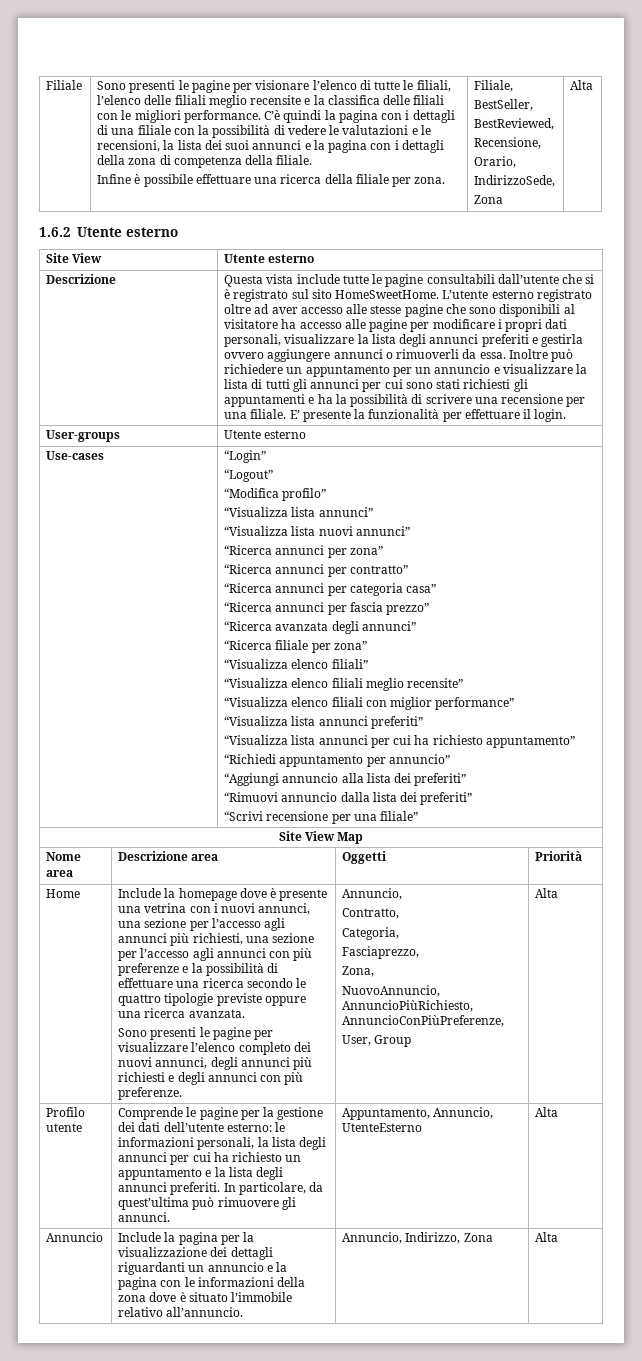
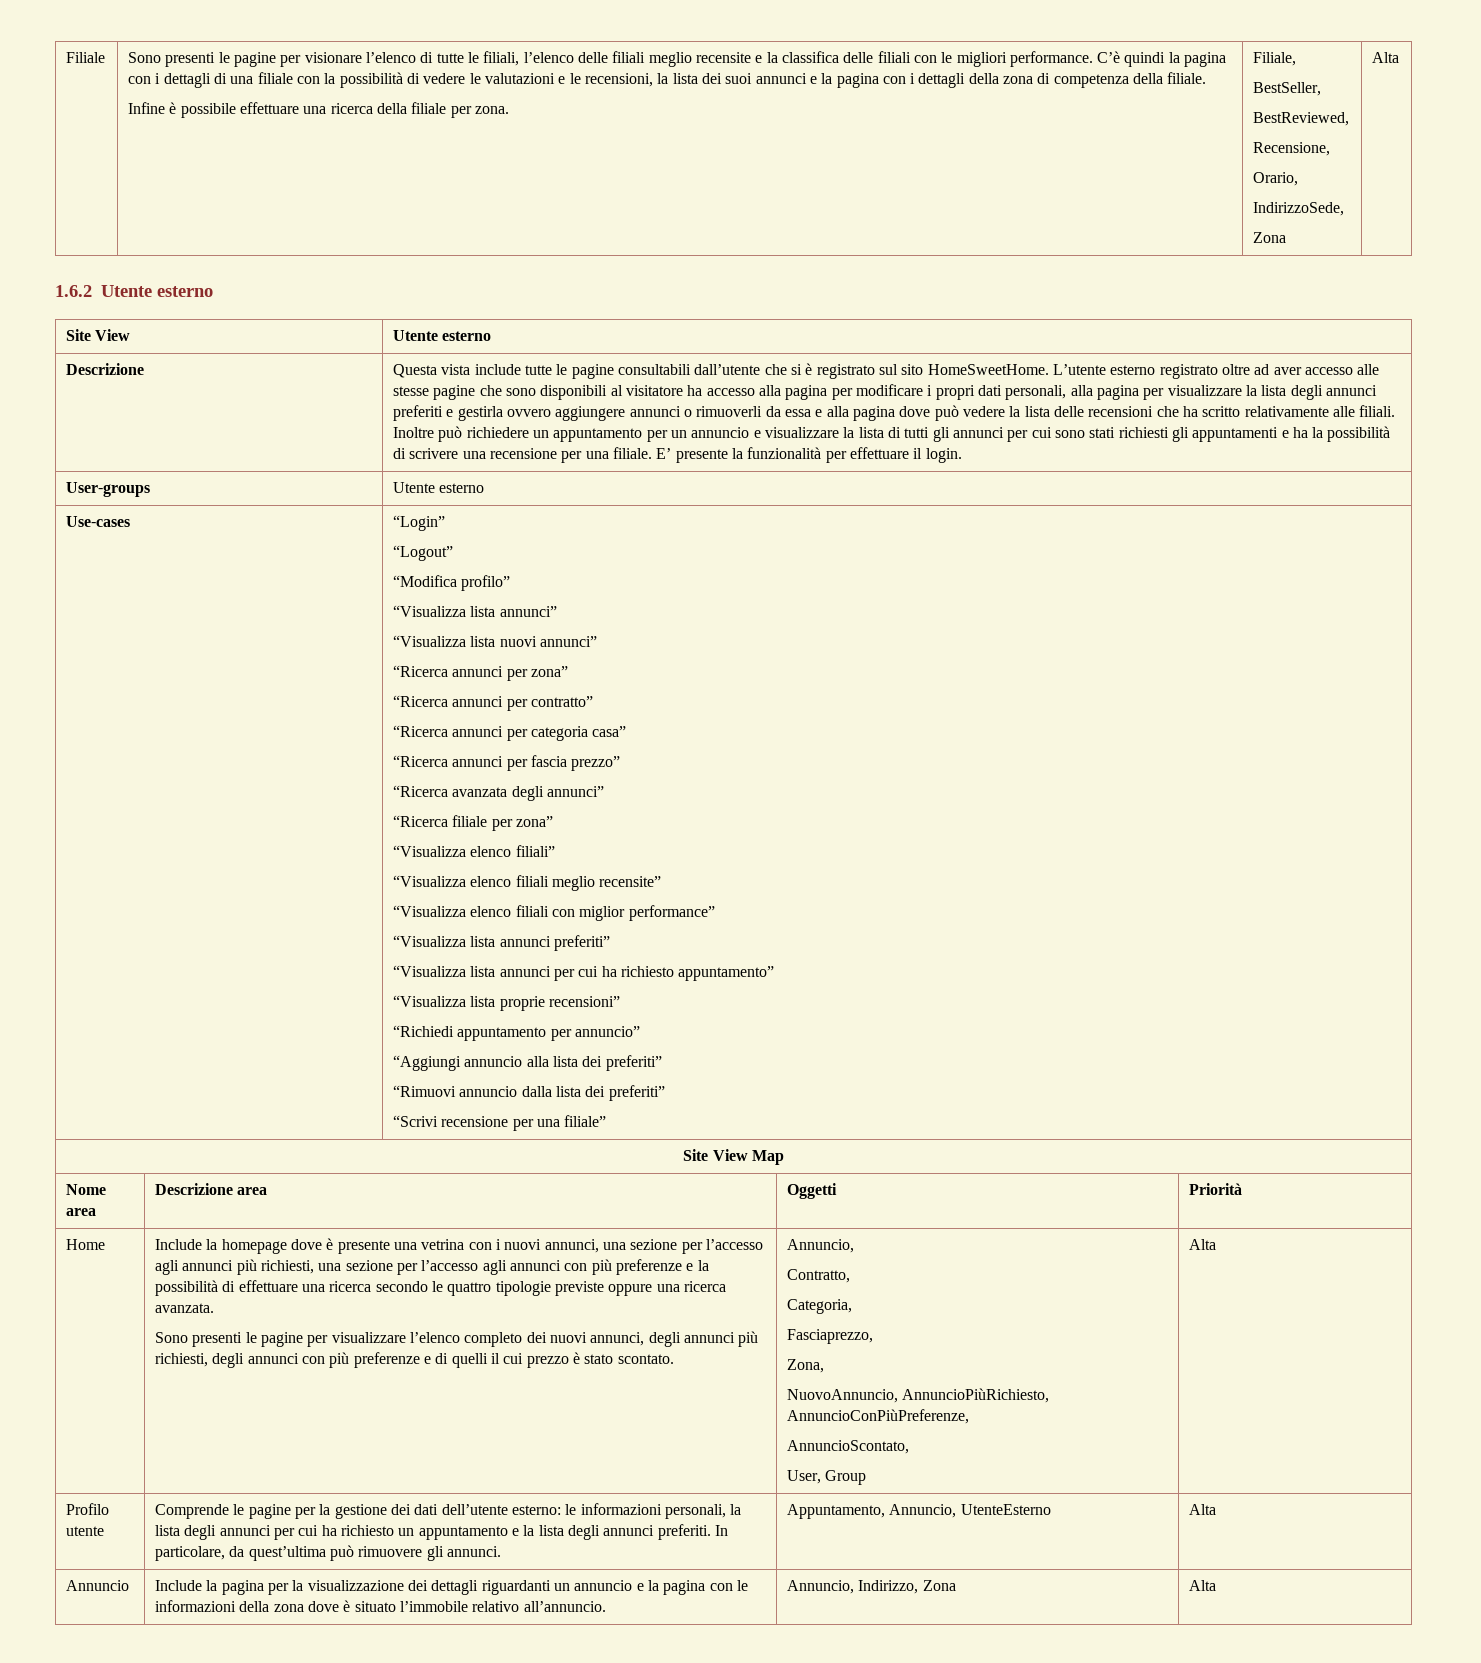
[344,319,408,332] alle pagine -> [759,385,828,400] alla pagina
(282, 340) none -> [1070,385,1165,400] alla pagina per
[479,352,506,359] essa. -> [785,405,1396,421] essa e alla pagina dove può vedere la lista delle recensioni che ha scritto relativamente alle filiali.
(575, 742) none -> [393,995,621,1011] // “Visualizza lista proprie recensioni”
[118,1072,175,1082] richiesti e -> [155,1353,209,1367] richiesti,
[118,1087,183,1100] preferenze. -> [353,1352,674,1368] preferenze e di quelli il cui prezzo è stato scontato.
(505, 1021) none -> [787,1440,910,1454] // AnnuncioScontato,

